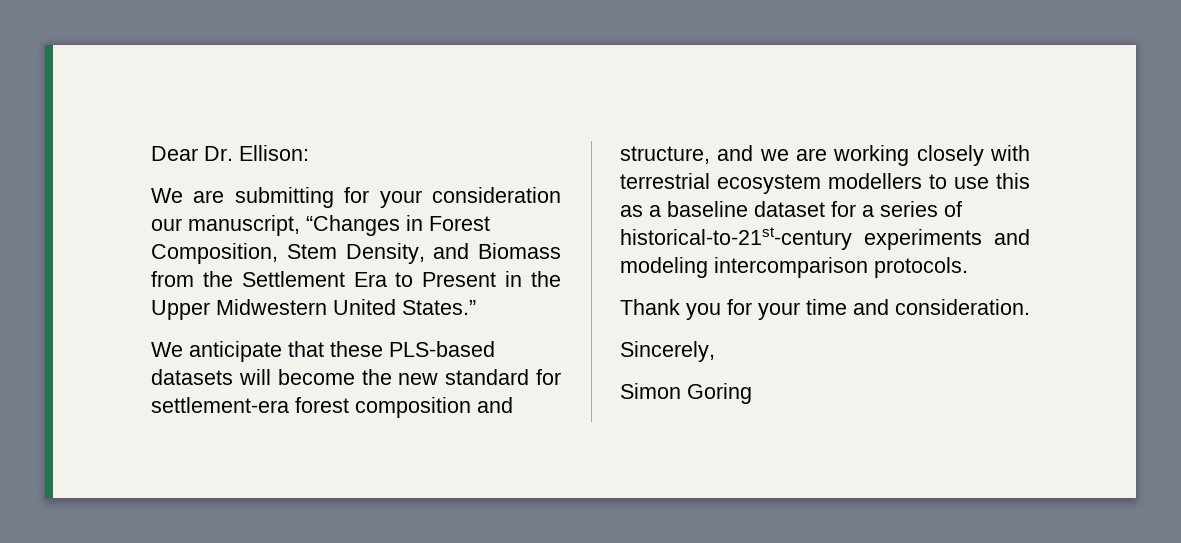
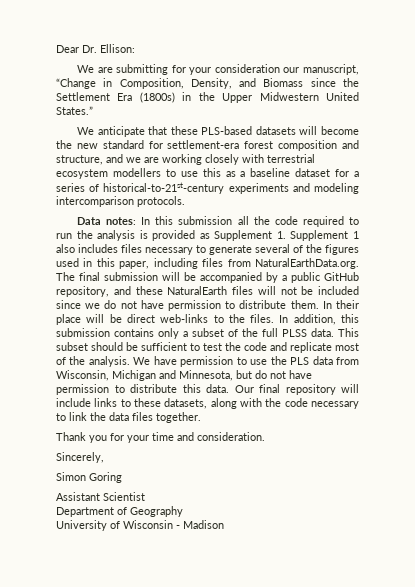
[306,215,490,236] [151,243,337,264] “Changes in Forest Composition, Stem -> [56,78,184,89] “Change in Composition,
[151,271,194,287] from -> [310,78,336,87] since
[395,272,497,287] to Present -> [139,92,175,103] (1800s)
(968, 267) none -> [77,216,360,227] [56,230,359,241] [56,244,359,255] [56,258,359,269] [56,272,359,283] [56,286,359,297] [56,300,359,311] [56,314,360,325] [56,328,359,339] [56,342,359,353] [56,356,359,367] [56,370,312,381] [56,384,359,395] [56,398,359,409] [56,412,201,423] // Data notes: In this submission all the code required to run the analysis is provided as Supplement 1. Supplement 1 also includes files necessary to generate several of the figures used in this paper, including files from NaturalEarthData.org. The final submission will be accompanied by a public GitHub repository, and these NaturalEarth files will not be included since we do not have permission to distribute them. In their place will be direct web-links to the files. In addition, this submission contains only a subset of the full PLSS data. This subset should be sufficient to test the code and replicate most of the analysis. We have permission to use the PLS data from Wisconsin, Michigan and Minnesota, but do not have permission to distribute this data. Our final repository will include links to these datasets, along with the code necessary to link the data files together.
(752, 393) none -> [56,492,145,501] [56,506,183,517] [56,520,224,531] // Assistant Scientist // Department of Geography // University of Wisconsin - Madison

